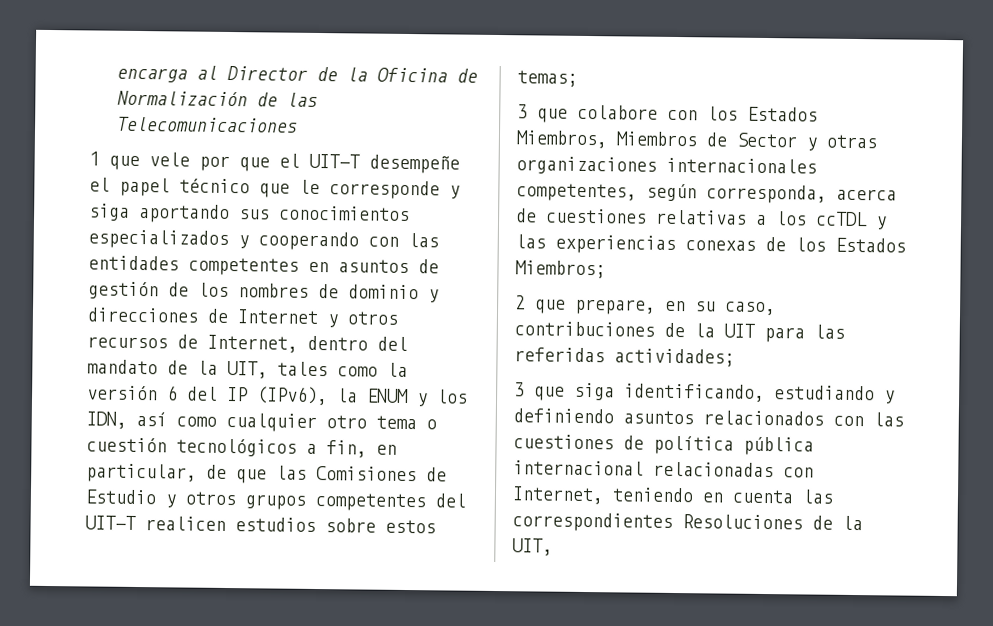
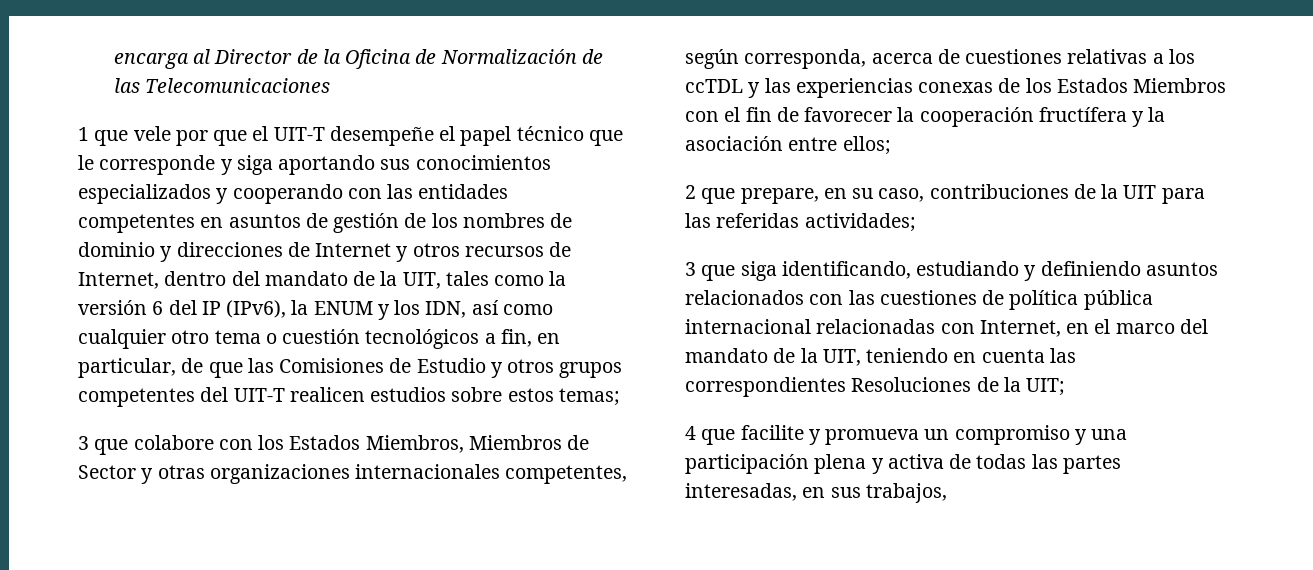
[515,260,606,279] Miembros; -> [1133,78,1227,93] [685,107,1166,127] [685,136,891,155] Miembros con el fin de favorecer la cooperación fructífera y la asociación entre ellos;
(604, 495) none -> [1066,319,1208,334] [685,348,861,366] en el marco del mandato de la UIT,
[512,538,553,556] UIT, -> [1026,378,1066,396] [685,425,1128,445] [685,454,1121,474] [685,483,947,503] UIT; // 4 que facilite y promueva un compromiso y una participación plena y activa de todas las partes interesadas, en sus trabajos,

